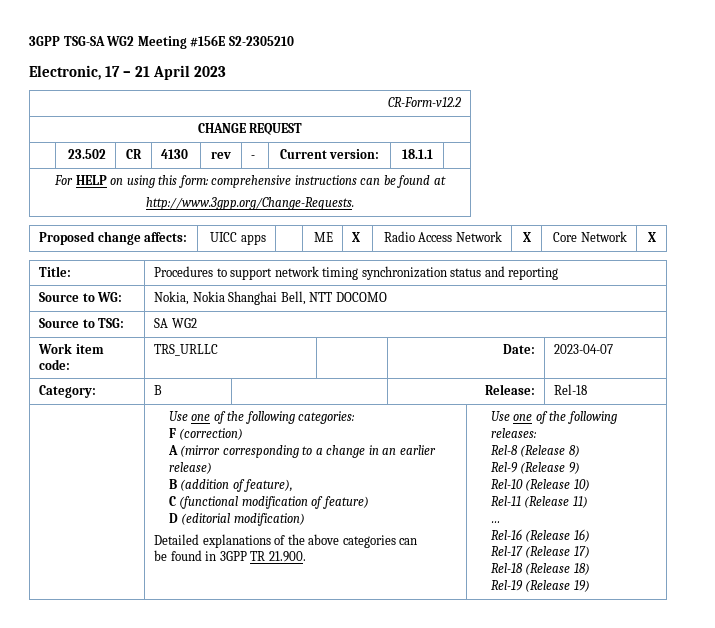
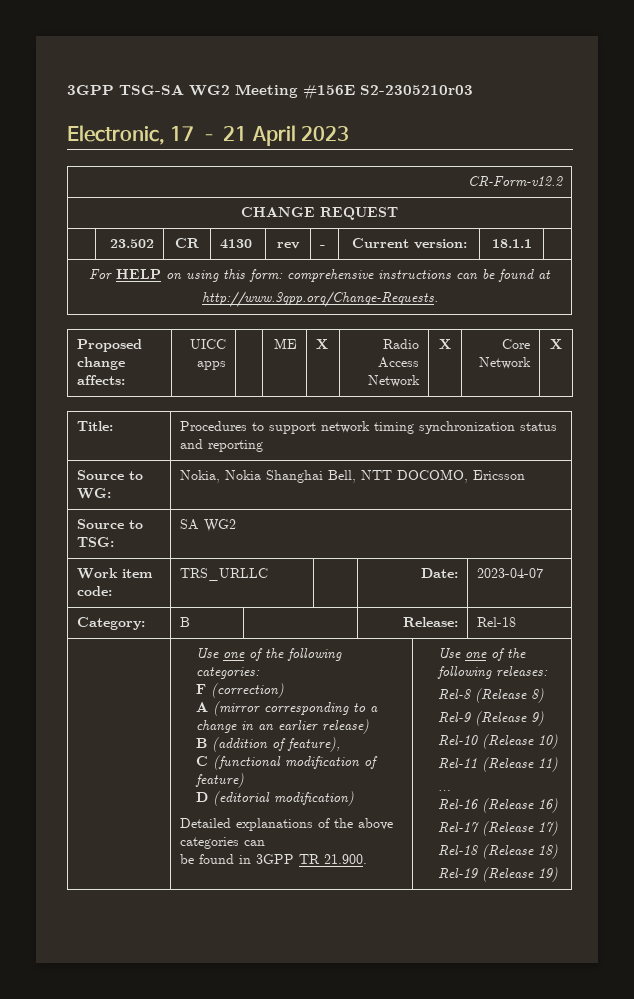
[228,36,294,46] S2-2305210 -> [360,85,473,95] S2-2305210r03
[335,292,387,302] DOCOMO -> [396,469,525,483] DOCOMO, Ericsson

